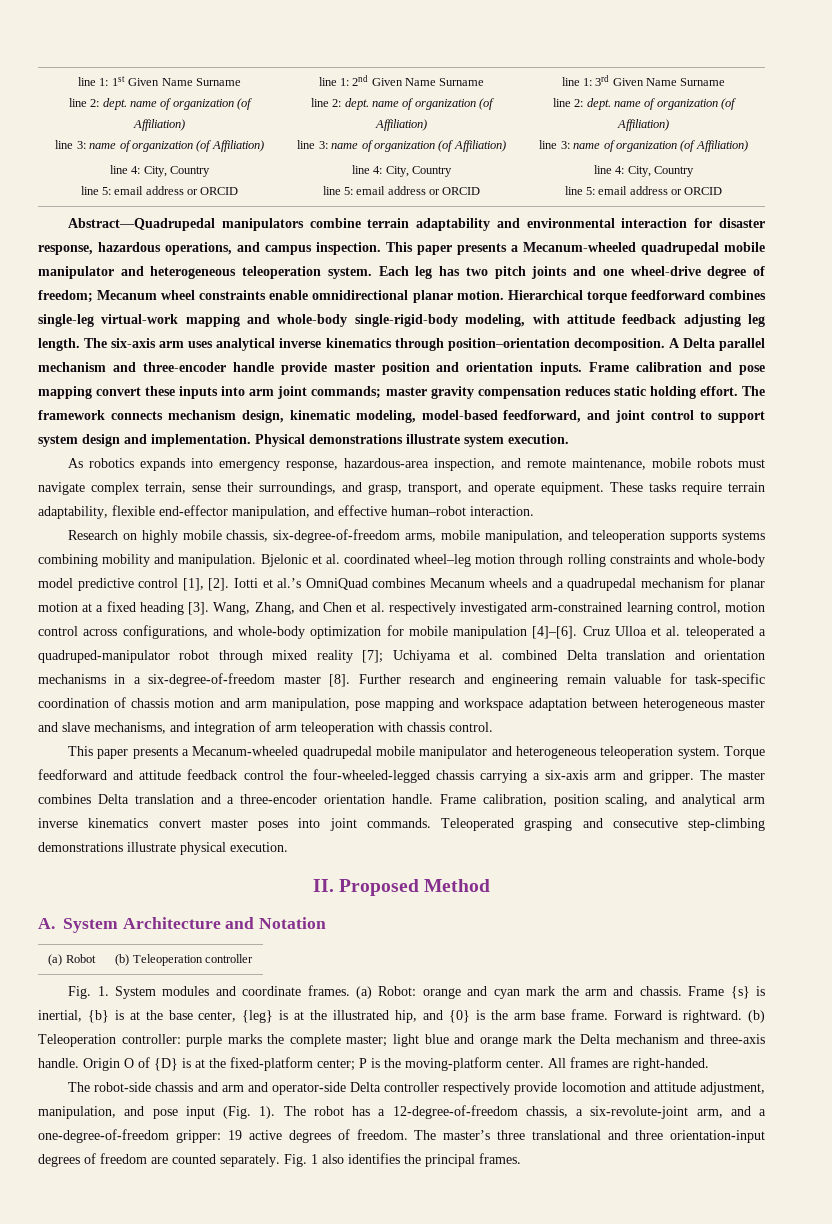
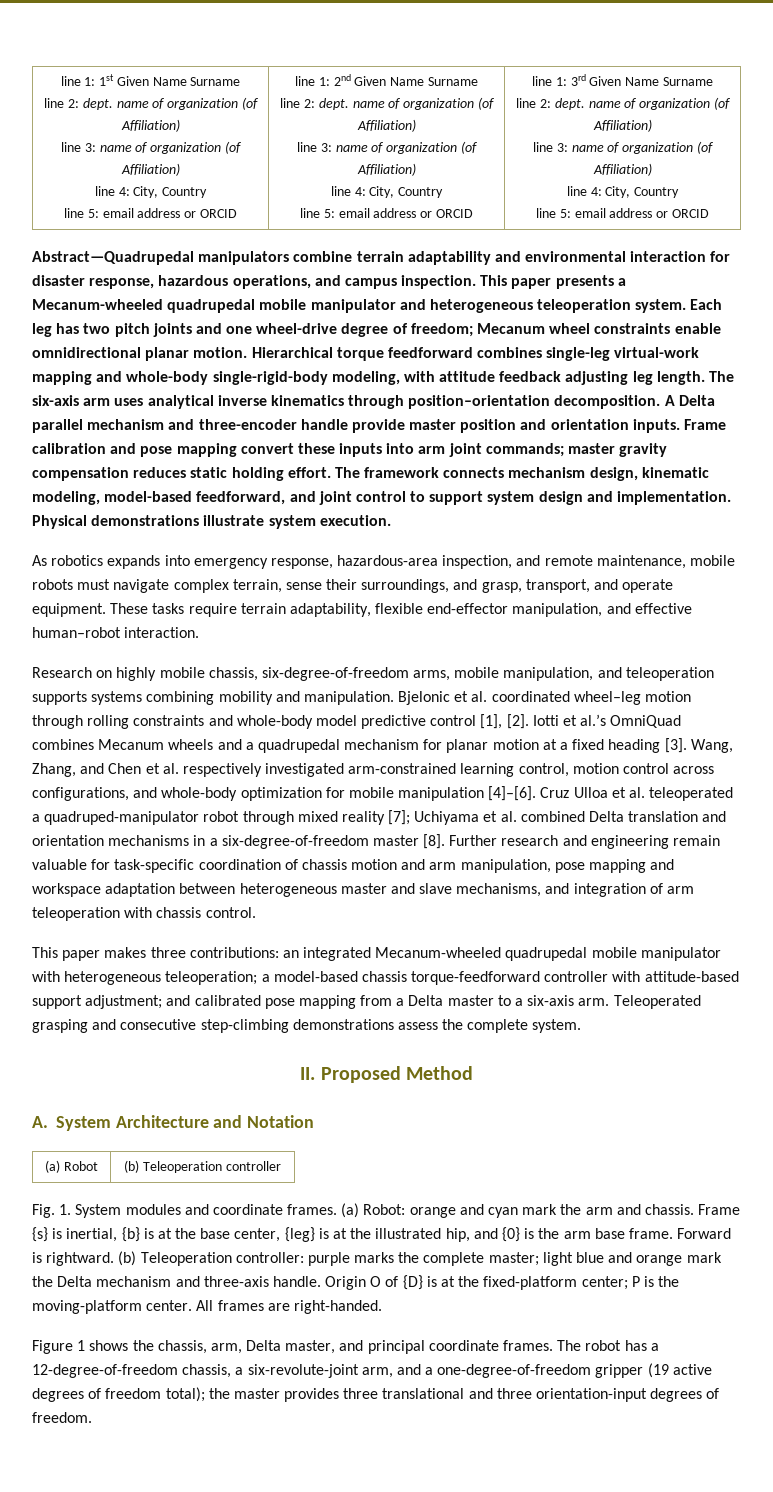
[132,746,765,759] [38,769,765,783] [38,794,766,807] [38,818,431,831] presents a Mecanum-wheeled quadrupedal mobile manipulator and heterogeneous teleoperation system. Torque feedforward and attitude feedback control the four-wheeled-legged chassis carrying a six-axis arm and gripper. The master combines Delta translation and a three-encoder orientation handle. Frame calibration, position scaling, and analytical arm inverse kinematics convert master poses into joint commands. -> [104,947,721,961] [32,971,739,985] [32,995,610,1009] makes three contributions: an integrated Mecanum-wheeled quadrupedal mobile manipulator with heterogeneous teleoperation; a model-based chassis torque-feedforward controller with attitude-based support adjustment; and calibrated pose mapping from a Delta master to a six-axis arm.
[127,842,288,855] illustrate physical execution. -> [397,1019,582,1033] assess the complete system.
[68,1082,766,1095] [38,1106,276,1119] The robot-side chassis and arm and operator-side Delta controller respectively provide locomotion and attitude adjustment, manipulation, and pose input (Fig. 1). -> [32,1340,554,1354] Figure 1 shows the chassis, arm, Delta master, and principal coordinate frames.
[175,1130,242,1143] gripper: 19 -> [595,1363,669,1378] gripper (19
[356,1129,491,1140] freedom. The master’s -> [105,1387,340,1402] freedom total); the master provides
[100,1153,521,1167] freedom are counted separately. Fig. 1 also identifies the principal frames. -> [32,1412,92,1423] freedom.

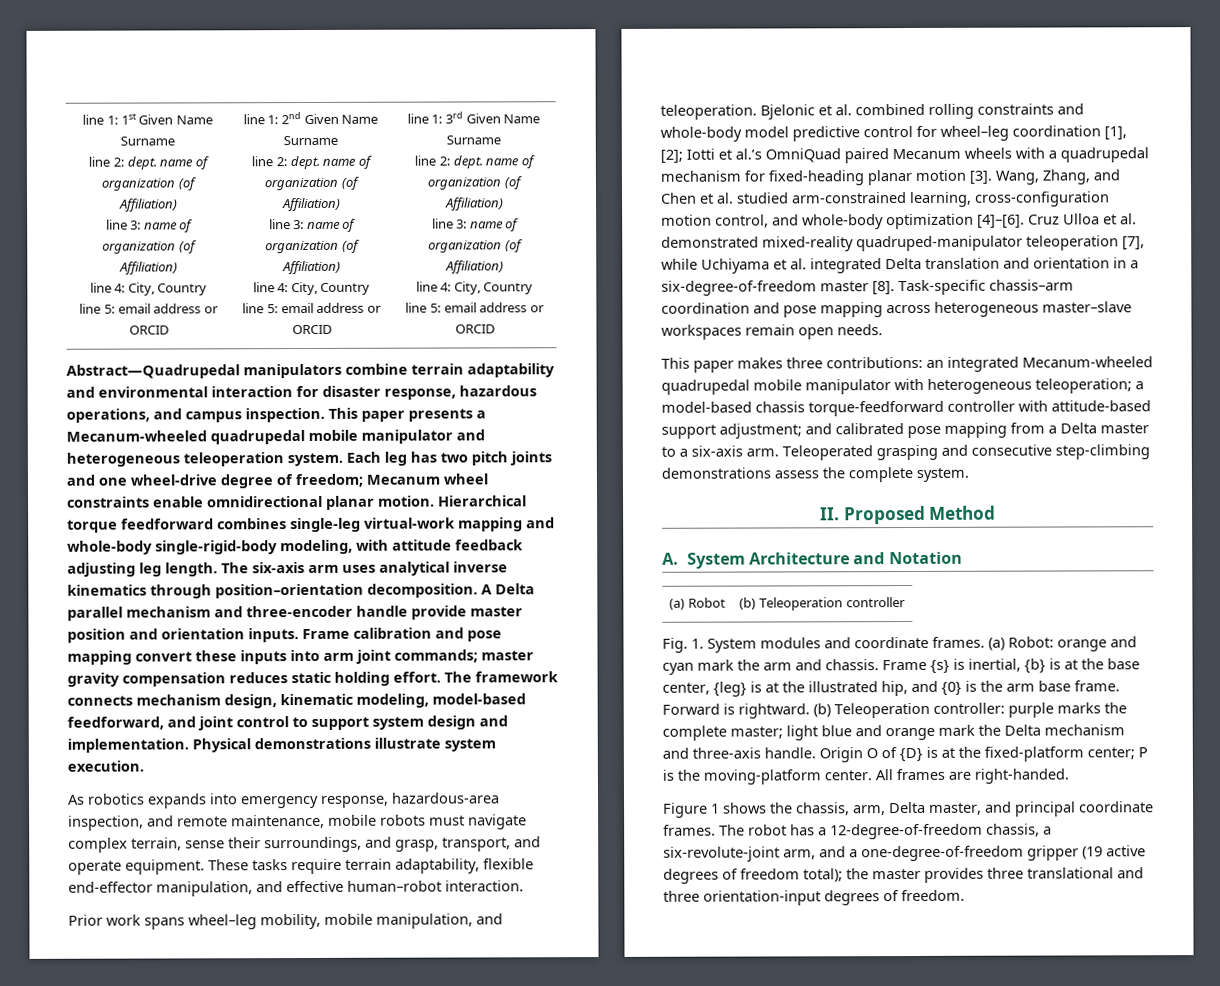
[32,667,714,681] [32,691,692,705] [32,715,83,729] Research on highly mobile chassis, six-degree-of-freedom arms, mobile manipulation, and teleoperation supports systems combining mobility and manipulation. Bjelonic et al. coordinated wheel–leg motion through -> [68,913,503,930] [660,103,925,120] Prior work spans wheel–leg mobility, mobile manipulation, and teleoperation. Bjelonic et al. combined
[480,714,529,729] [1], [2]. -> [916,125,1127,141] [660,149,683,164] for wheel–leg coordination [1], [2];
[32,739,94,750] combines -> [844,148,889,164] paired
[217,739,242,750] and -> [1015,147,1045,159] with
(443, 744) none -> [768,170,864,186] fixed-heading
[542,739,661,753] at a fixed heading -> (966, 175) none
[182,763,715,777] [32,787,485,801] respectively investigated arm-constrained learning control, motion control across configurations, and whole-body optimization for mobile manipulation -> [737,191,1110,208] [661,213,974,230] studied arm-constrained learning, cross-configuration motion control, and whole-body optimization
[649,787,734,801] [32,810,411,825] teleoperated a quadruped-manipulator robot through mixed reality [7]; -> [661,235,1145,252] [661,258,698,270] demonstrated mixed-reality quadruped-manipulator teleoperation [7], while
[520,811,585,822] combined -> [810,258,882,274] integrated
[108,835,190,846] mechanisms -> (1110, 263) none
[449,835,721,849] [32,859,675,873] [32,883,695,897] [32,907,256,921] Further research and engineering remain valuable for task-specific coordination of chassis motion and arm manipulation, pose mapping and workspace adaptation between heterogeneous master and slave mechanisms, and integration of arm teleoperation with chassis control. -> [898,279,1074,296] [661,301,1132,318] [661,324,883,340] Task-specific chassis–arm coordination and pose mapping across heterogeneous master–slave workspaces remain open needs.

